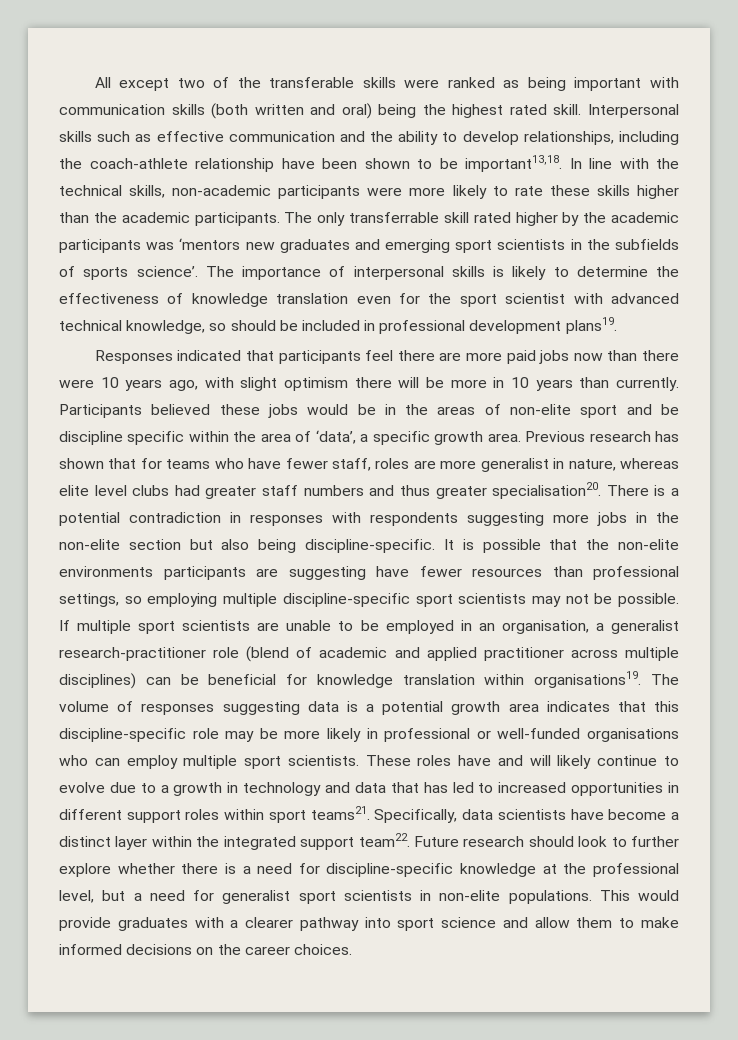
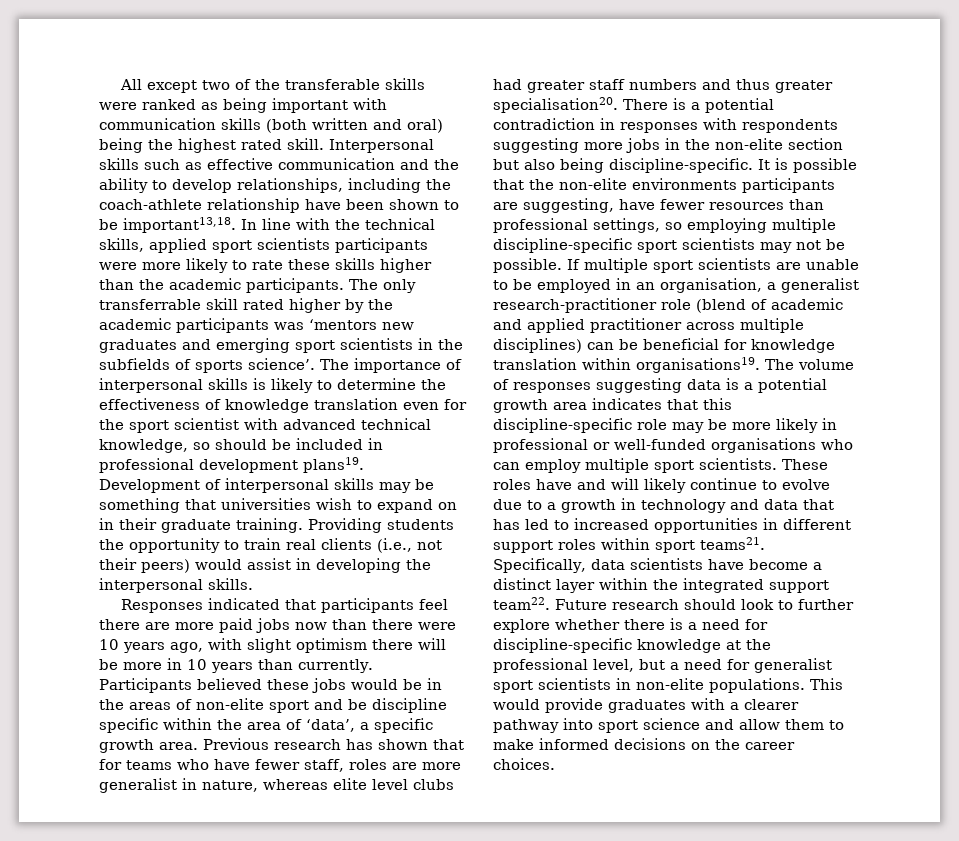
[172,185,272,196] non-academic -> [149,238,330,253] applied sport scientists
(617, 325) none -> [99,478,434,493] [99,498,457,513] [99,518,454,533] [99,538,442,553] [99,558,431,573] [99,578,253,593] Development of interpersonal skills may be something that universities wish to expand on in their graduate training. Providing students the opportunity to train real clients (i.e., not their peers) would assist in developing the interpersonal skills.
[288,566,366,580] suggesting -> [523,198,614,213] suggesting,

